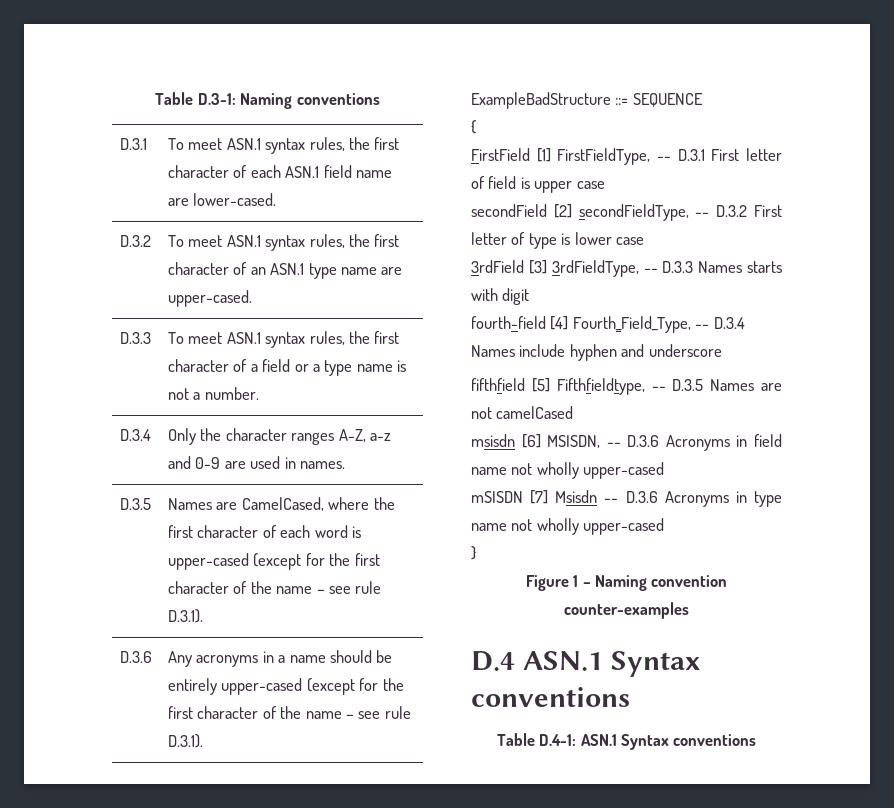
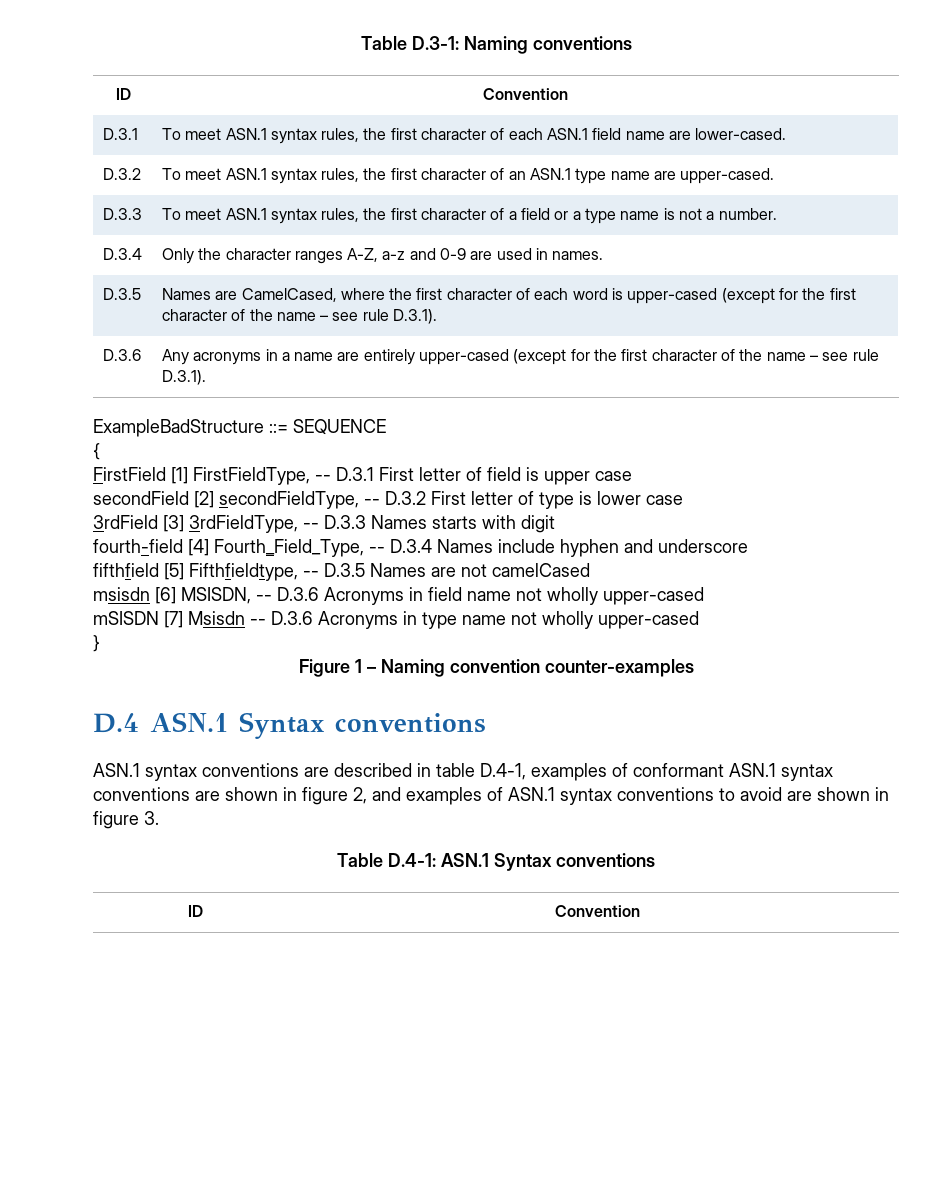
(380, 99) none -> [115,88,131,100] [483,88,568,100] // ID | Convention
[329,650,393,663] should be -> [337,352,360,361] are
(630, 697) none -> [93,763,833,781] [93,787,889,805] [93,811,159,829] // ASN.1 syntax conventions are described in table D.4-1, examples of conformant ASN.1 syntax conventions are shown in figure 2, and examples of ASN.1 syntax conventions to avoid are shown in figure 3.
(757, 740) none -> [187,905,203,917] [555,905,640,917] // ID | Convention

